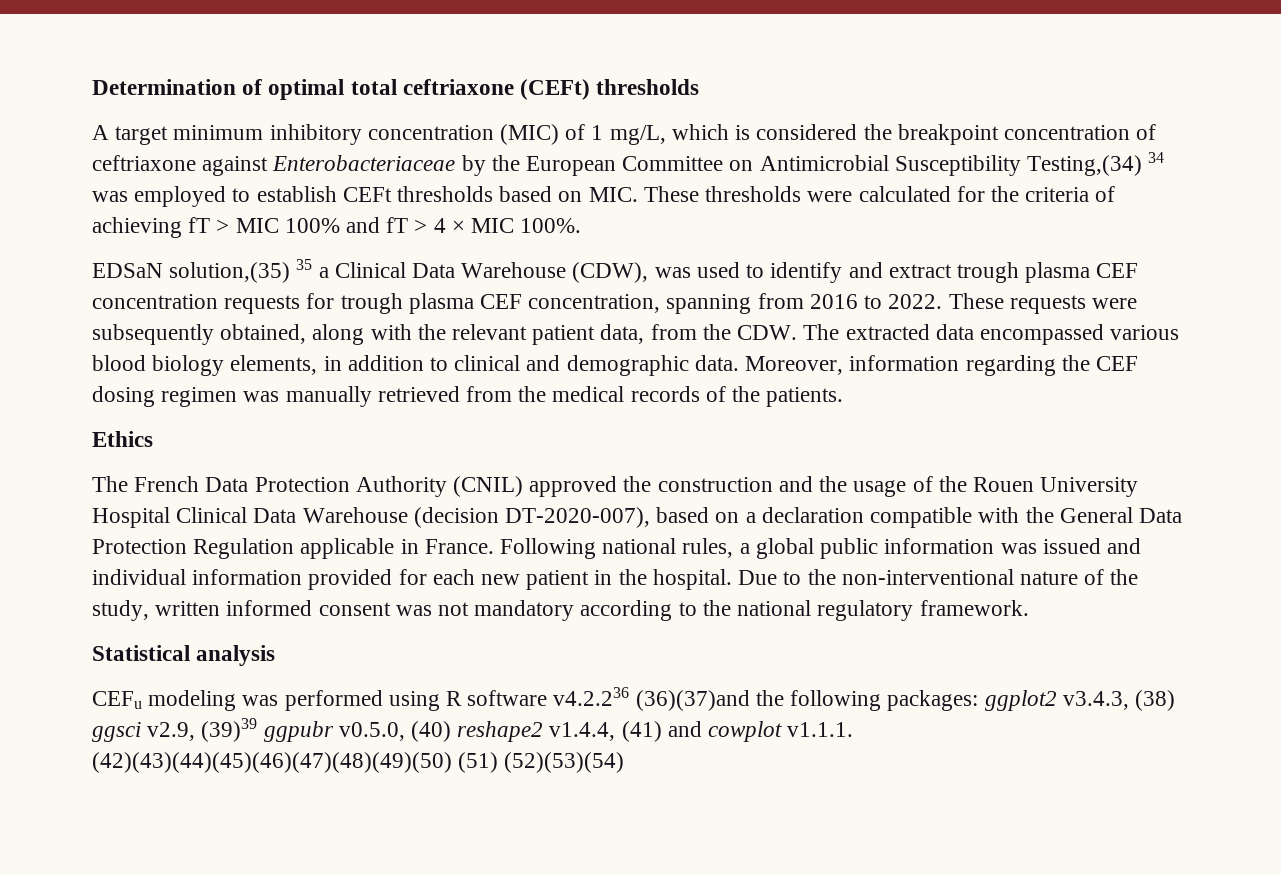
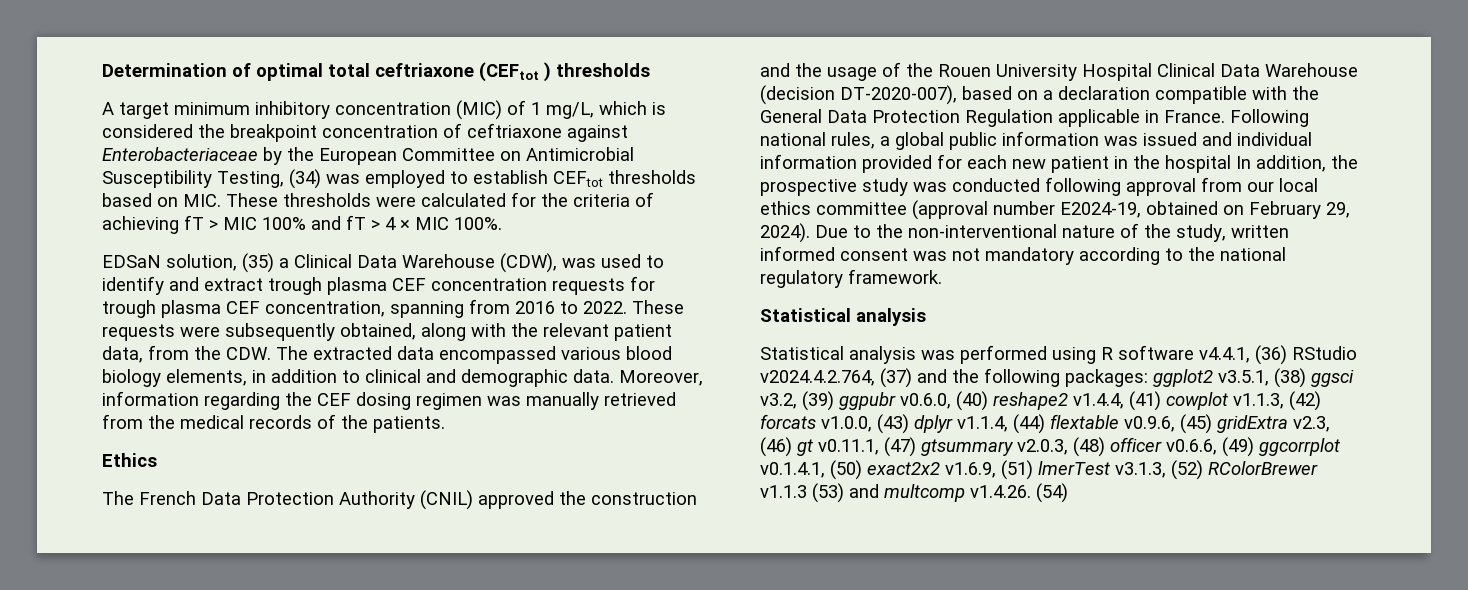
[520,79,591,100] (CEFt) -> [479,62,551,82] (CEFtot )
[1027,152,1165,176] Testing,(34) 34 -> [217,169,321,189] Testing, (34)
[342,187,392,202] CEFt -> [553,171,603,187] CEFtot
[169,259,313,283] solution,(35) 35 -> [166,253,274,273] solution, (35)
[652,569,732,590] hospital. -> [1165,155,1358,173] [760,177,1318,196] [760,200,1350,220] [760,223,810,243] hospital In addition, the prospective study was conducted following approval from our local ethics committee (approval number E2024-19, obtained on February 29, 2024).
[92,690,237,711] CEFu modeling -> [760,346,916,364] Statistical analysis
[553,687,750,711] v4.2.236 (36)(37)and -> [1199,345,1357,365] [760,368,947,388] v4.4.1, (36) RStudio v2024.4.2.764, (37) and
[1062,691,1129,710] v3.4.3, -> [1218,370,1269,386] v3.5.1,
[147,718,854,742] [92,752,625,773] v2.9, (39)39 ggpubr v0.5.0, (40) reshape2 v1.4.4, (41) and cowplot v1.1.1. (42)(43)(44)(45)(46)(47)(48)(49)(50) (51) (52)(53)(54) -> [760,391,1321,411] [760,414,1330,434] [760,437,1340,457] [760,460,1318,480] [760,483,1068,503] v3.2, (39) ggpubr v0.6.0, (40) reshape2 v1.4.4, (41) cowplot v1.1.3, (42) forcats v1.0.0, (43) dplyr v1.1.4, (44) flextable v0.9.6, (45) gridExtra v2.3, (46) gt v0.11.1, (47) gtsummary v2.0.3, (48) officer v0.6.6, (49) ggcorrplot v0.1.4.1, (50) exact2x2 v1.6.9, (51) lmerTest v3.1.3, (52) RColorBrewer v1.1.3 (53) and multcomp v1.4.26. (54)

